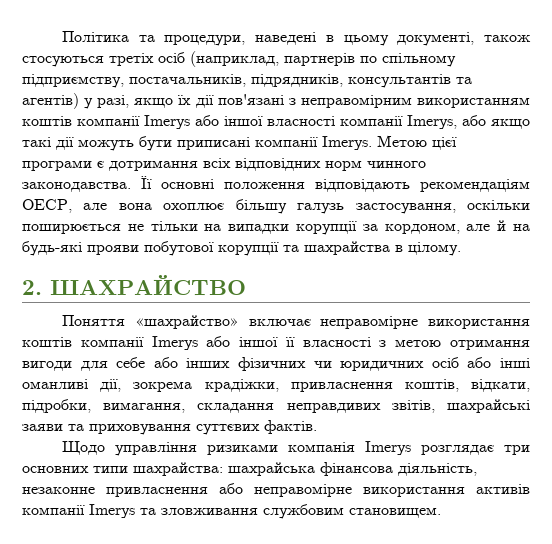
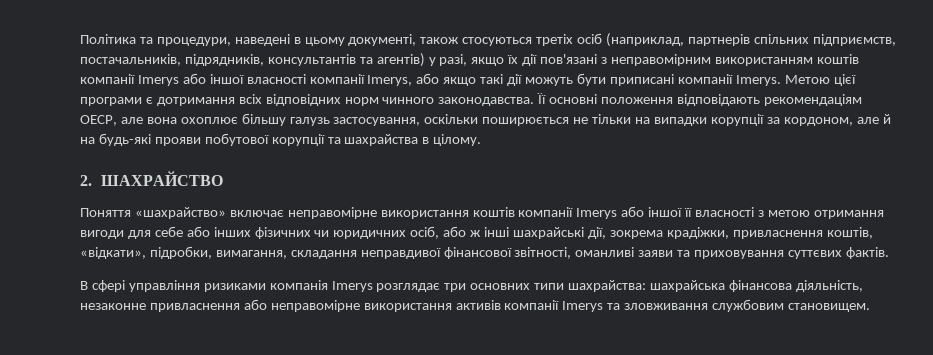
[360,53,456,67] [22,74,124,88] по спільному підприємству, -> [753,34,896,46] спільних підприємств,
[431,357,531,368] [22,379,88,389] осіб або інші оманливі -> [410,226,584,239] осіб, або ж інші шахрайські
[471,379,530,392] відкати, -> [80,247,146,259] «відкати»,
[286,399,530,413] неправдивих звітів, шахрайські -> [360,247,635,259] неправдивої фінансової звітності, оманливі
[62,441,106,455] Щодо -> [80,280,125,292] В сфері

